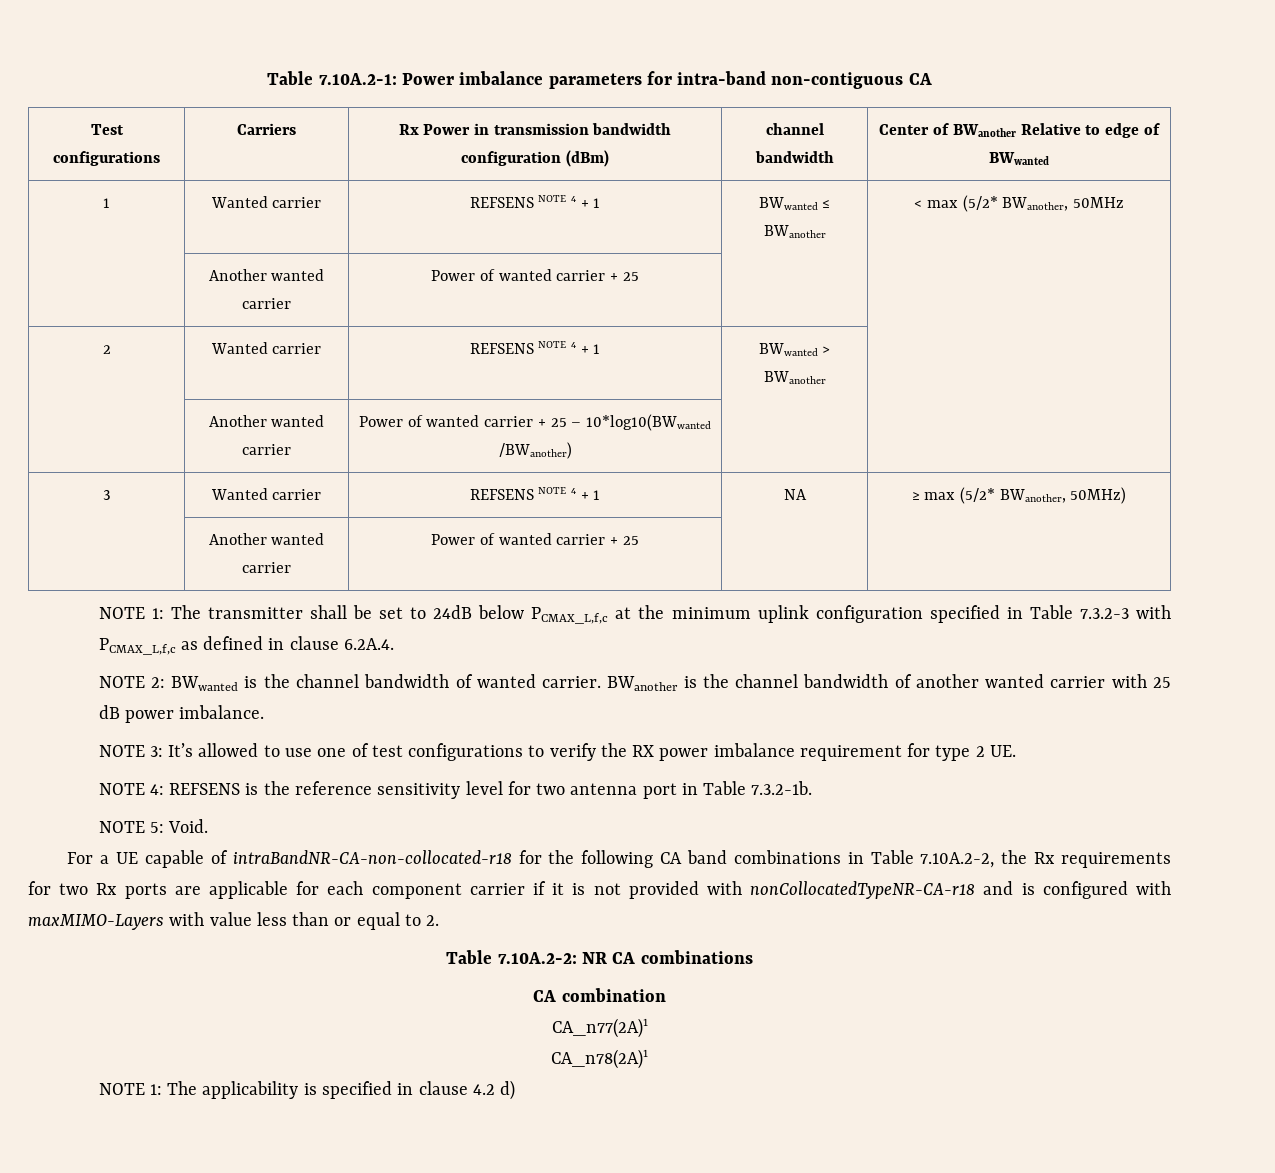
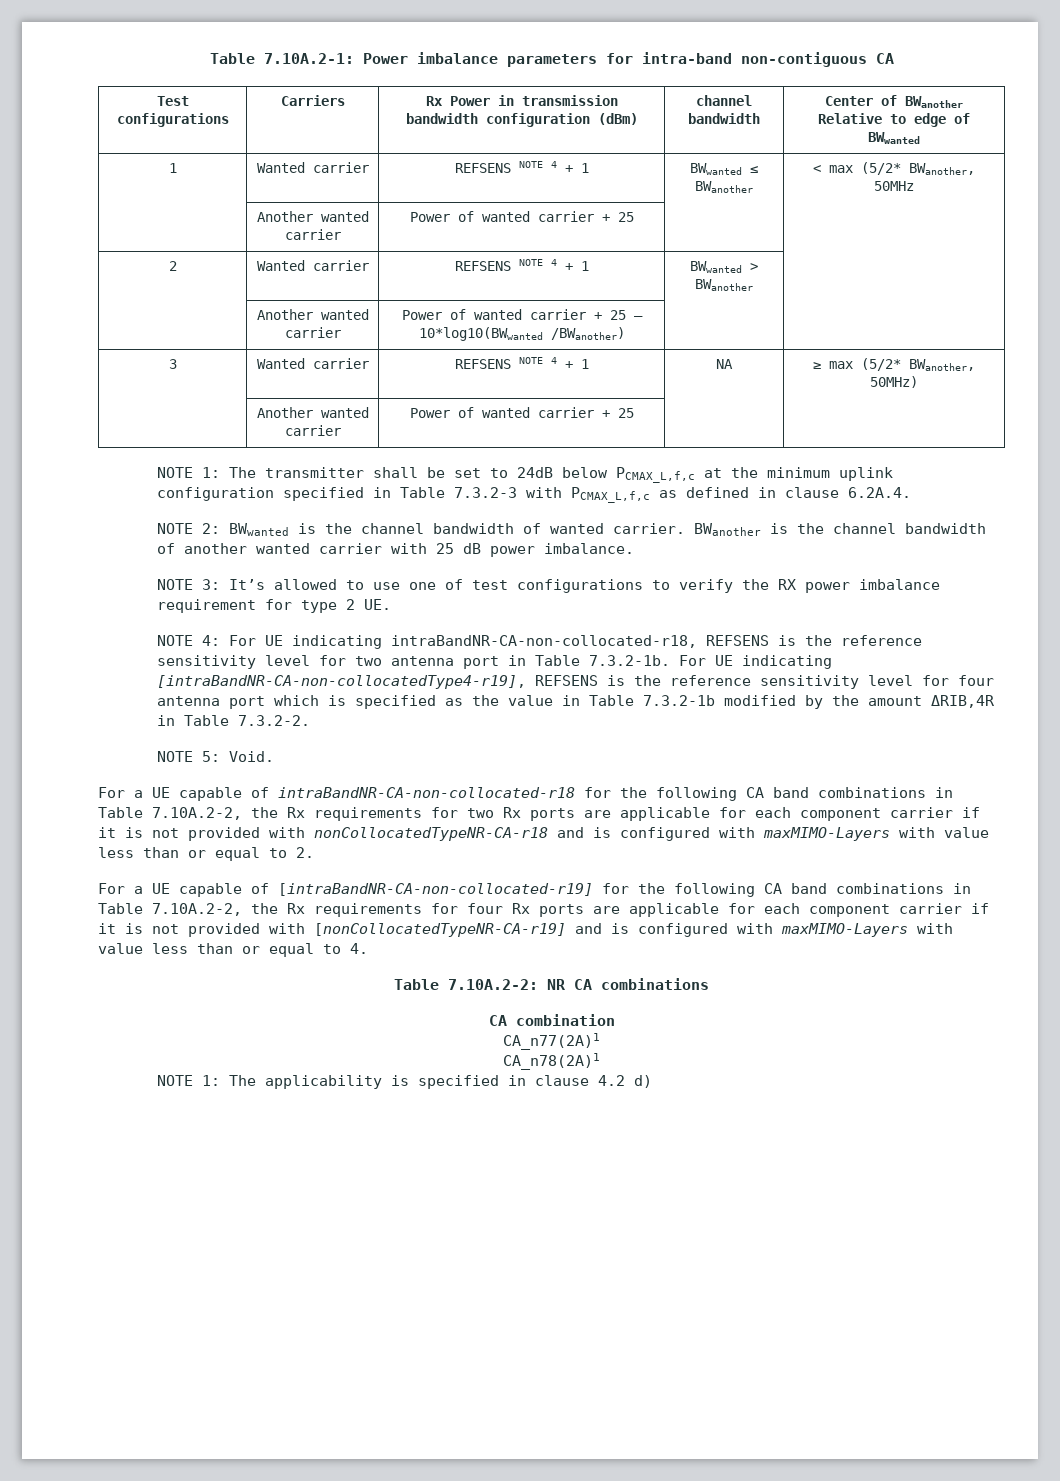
(164, 789) none -> [228,635,697,649] For UE indicating intraBandNR-CA-non-collocated-r18,
(813, 788) none -> [678,655,832,669] [156,675,994,689] [156,695,995,709] [156,715,310,726] For UE indicating [intraBandNR-CA-non-collocatedType4-r19], REFSENS is the reference sensitivity level for four antenna port which is specified as the value in Table 7.3.2-1b modified by the amount ΔRIB,4R in Table 7.3.2-2.
(440, 920) none -> [98,883,971,897] [98,903,989,917] [98,923,953,937] [98,943,368,957] // For a UE capable of [intraBandNR-CA-non-collocated-r19] for the following CA band combinations in Table 7.10A.2-2, the Rx requirements for four Rx ports are applicable for each component carrier if it is not provided with [nonCollocatedTypeNR-CA-r19] and is configured with maxMIMO-Layers with value less than or equal to 4.

